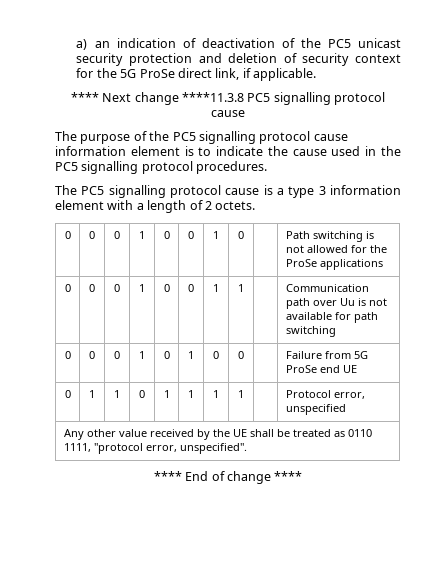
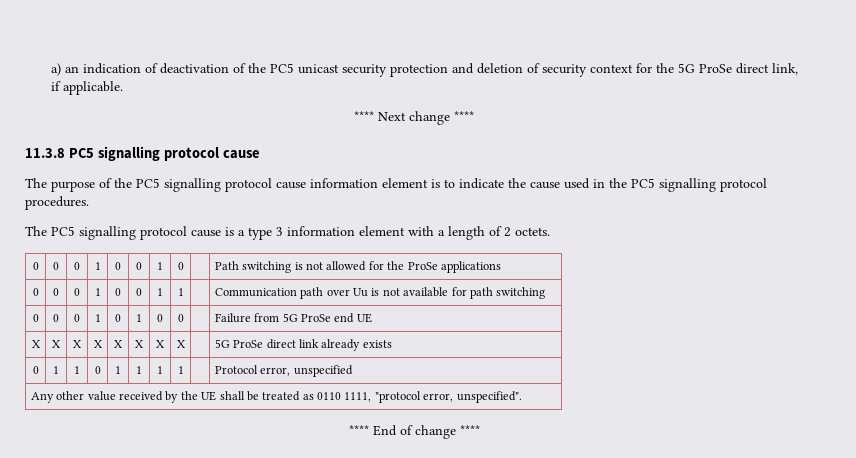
[182,92,244,102] ****11.3.8 -> [454,111,474,121] [25,148,65,158] **** // 11.3.8
(357, 369) none -> [31,340,41,348] [52,340,61,348] [73,340,82,348] [93,340,103,348] [114,340,123,348] [135,340,144,348] [156,340,165,348] [176,340,186,348] [214,339,392,351] // X | X | X | X | X | X | X | X | | 5G ProSe direct link already exists

